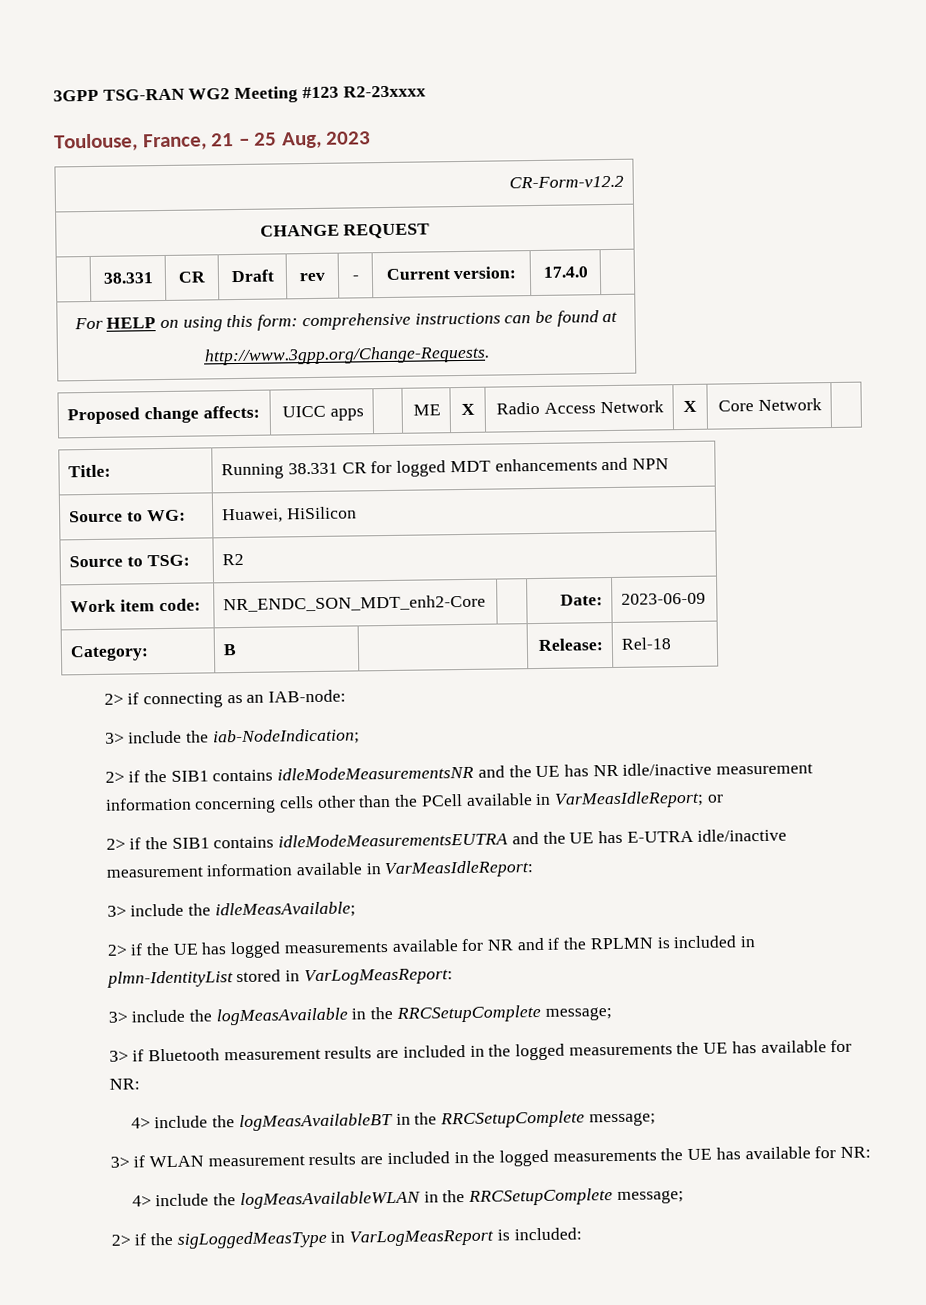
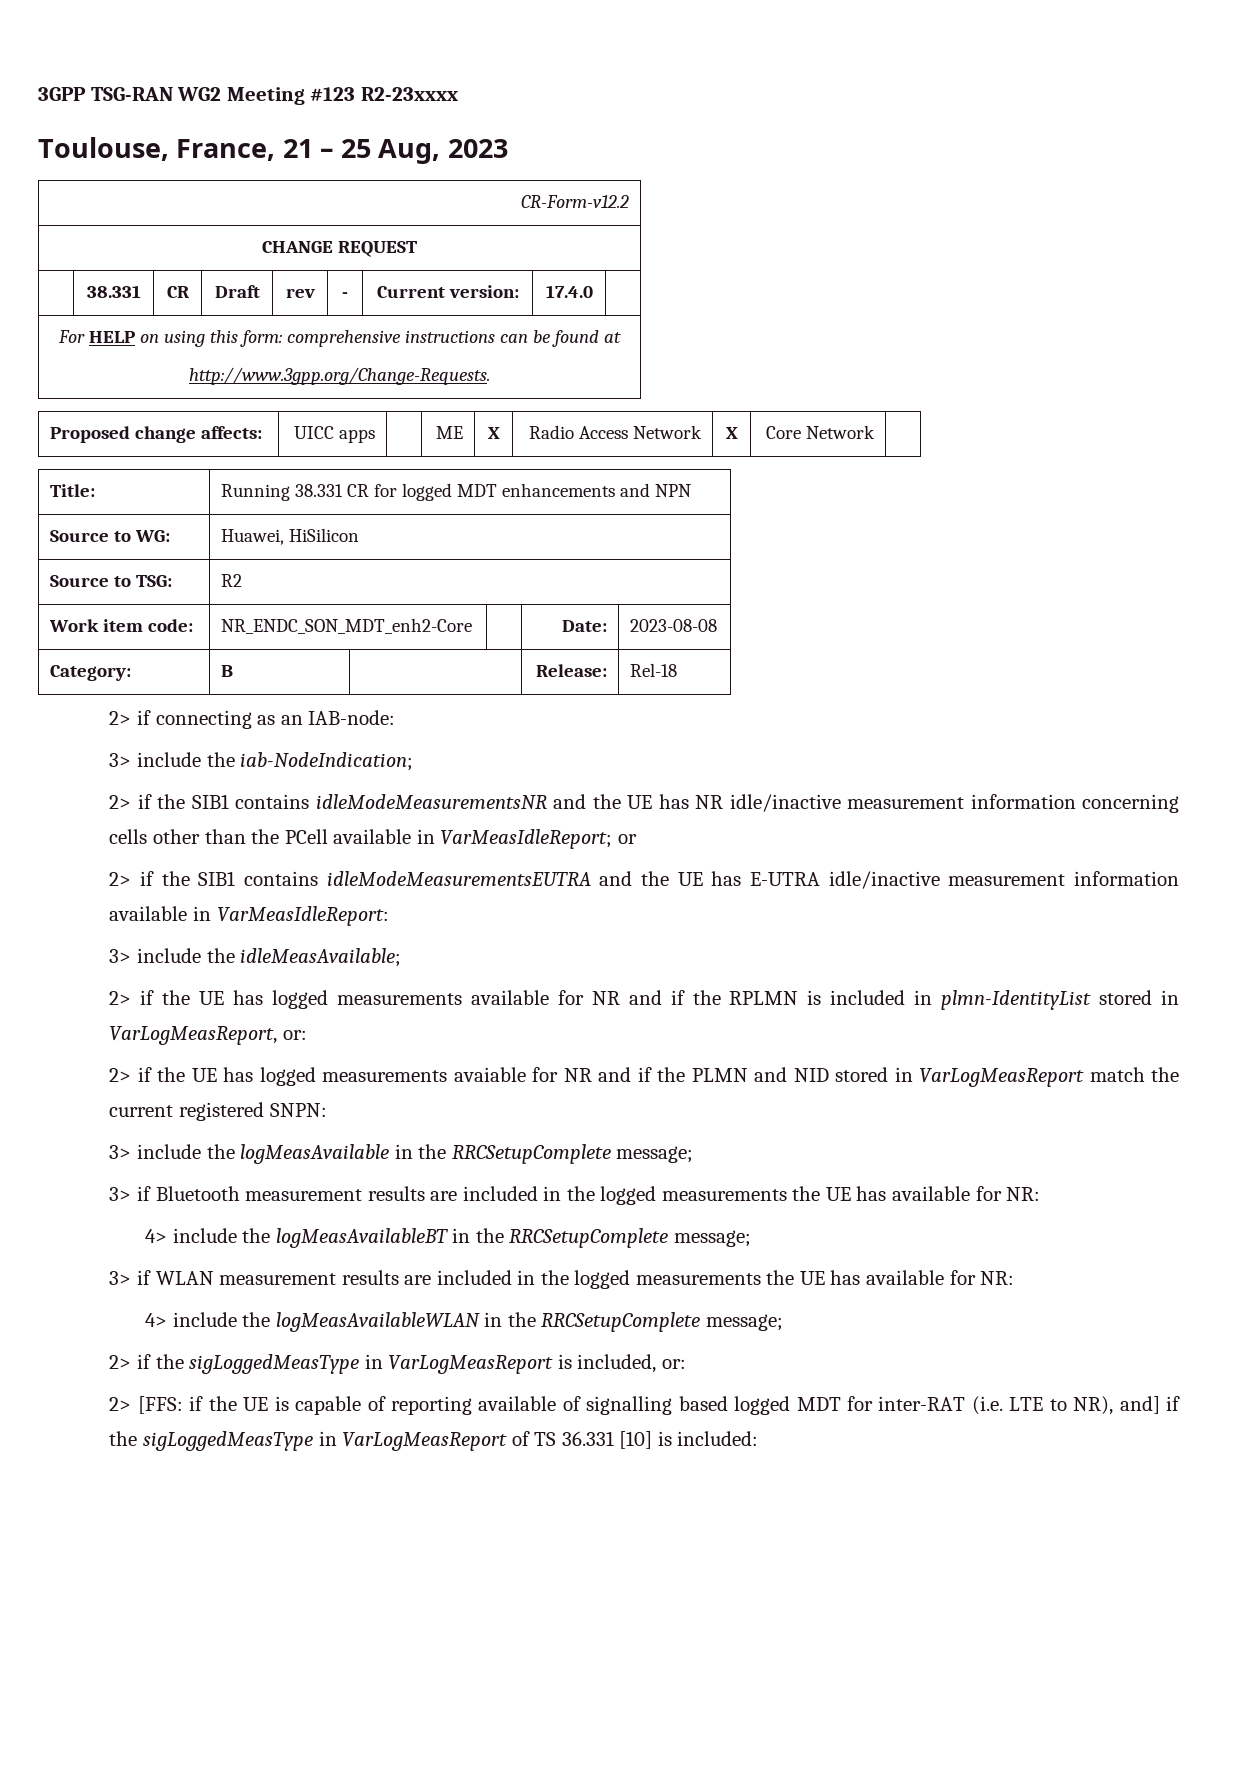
[621,592,707,605] 2023-06-09 -> [630,619,718,632] 2023-08-08
[303,968,453,986] VarLogMeasReport: -> [109,1026,308,1045] [109,1067,1179,1087] [109,1102,327,1121] VarLogMeasReport, or: // 2> if the UE has logged measurements avaiable for NR and if the PLMN and NID stored in VarLogMeasReport match the current registered SNPN:
(510, 1235) none -> [577,1354,686,1373] [109,1396,1180,1415] [109,1431,672,1451] included, or: // 2> [FFS: if the UE is capable of reporting available of signalling based logged MDT for inter-RAT (i.e. LTE to NR), and] if the sigLoggedMeasType in VarLogMeasReport of TS 36.331 [10] is

